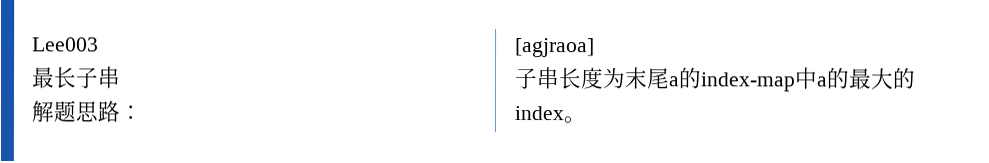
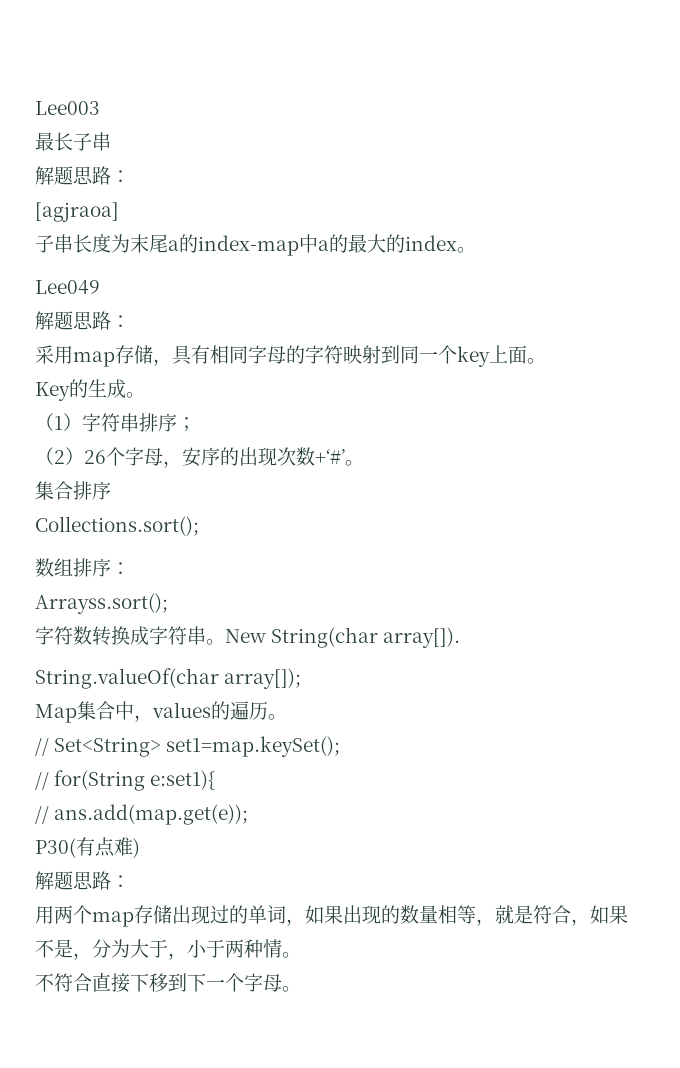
(586, 120) none -> [35,280,100,295] [35,311,130,330] [35,345,546,367] [35,379,145,401] [35,413,196,432] [35,447,364,468] [35,481,111,500] [35,516,199,536] [35,558,130,577] [35,593,168,614] [35,626,461,648] [35,668,302,689] [35,701,287,723] [35,736,341,757] [35,770,216,791] [35,804,249,825] [35,837,140,858] [35,871,130,890] [35,905,628,927] [35,939,301,960] [35,973,301,993] // Lee049 // 解题思路： // 采用map存储，具有相同字母的字符映射到同一个key上面。 // Key的生成。 // （1）字符串排序； // （2）26个字母，安序的出现次数+‘#’。 // 集合排序 // Collections.sort(); // 数组排序： // Arrayss.sort(); // 字符数转换成字符串。New String(char array[]). // String.valueOf(char array[]); // Map集合中，values的遍历。 // // Set<String> set1=map.keySet(); // // for(String e:set1){ // // ans.add(map.get(e)); // P30(有点难) // 解题思路： // 用两个map存储出现过的单词，如果出现的数量相等，就是符合，如果不是，分为大于，小于两种情。 // 不符合直接下移到下一个字母。

